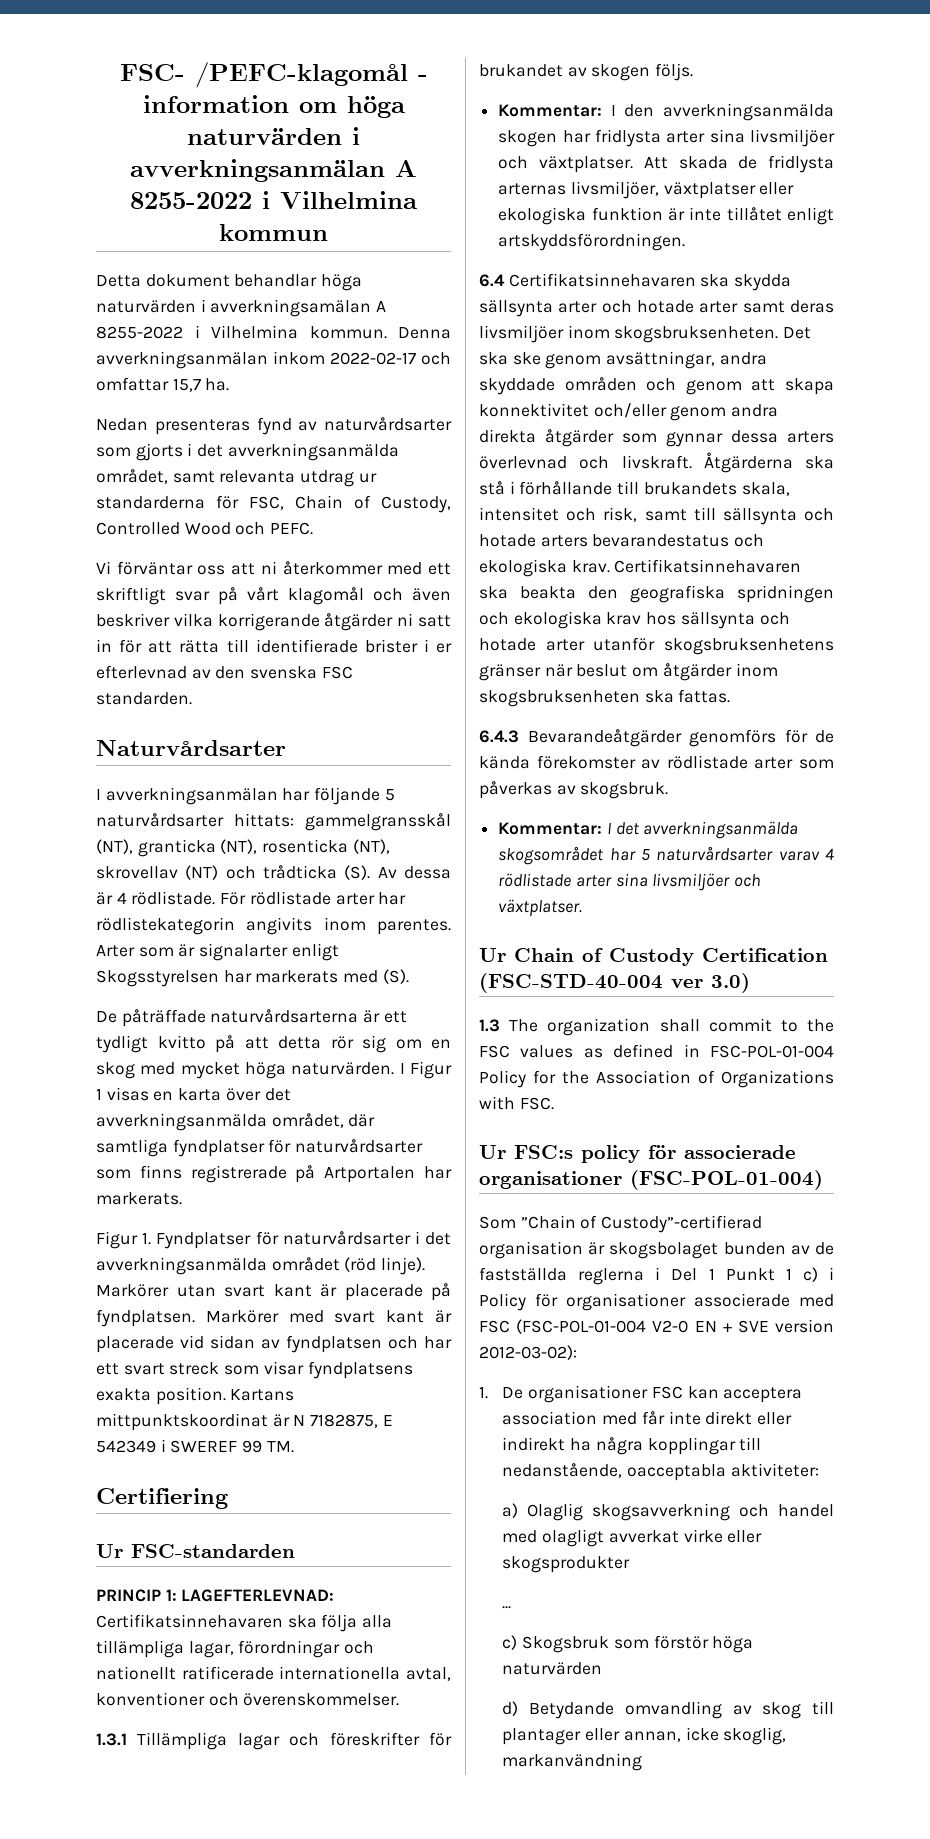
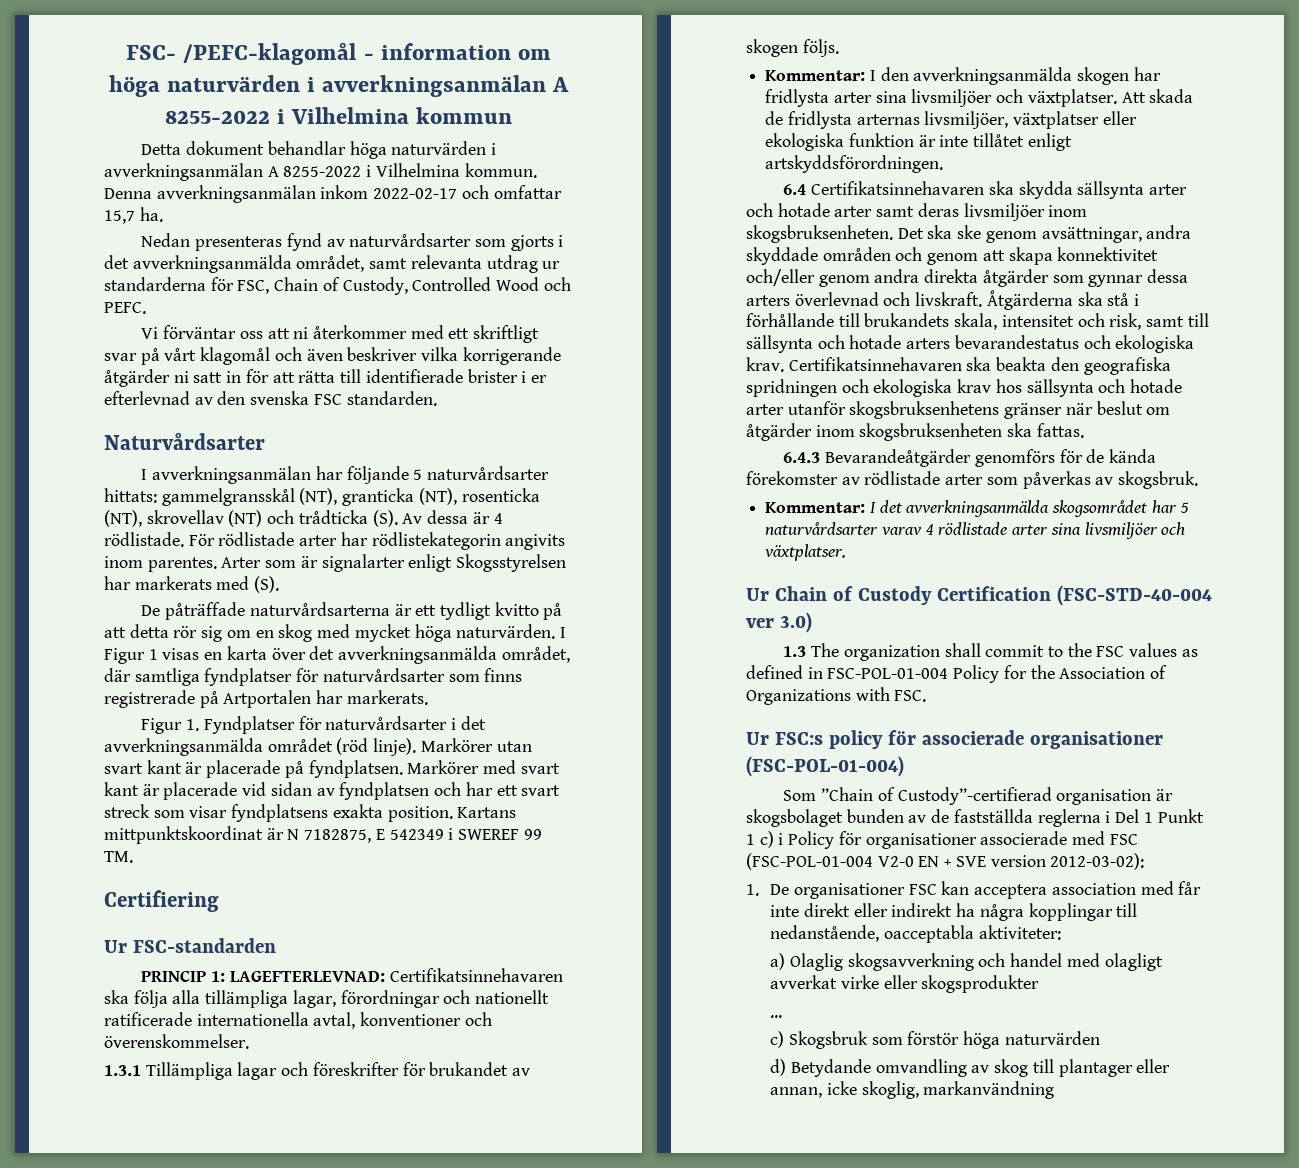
[210,299,372,317] avverkningsamälan -> [104,163,263,181] avverkningsanmälan

